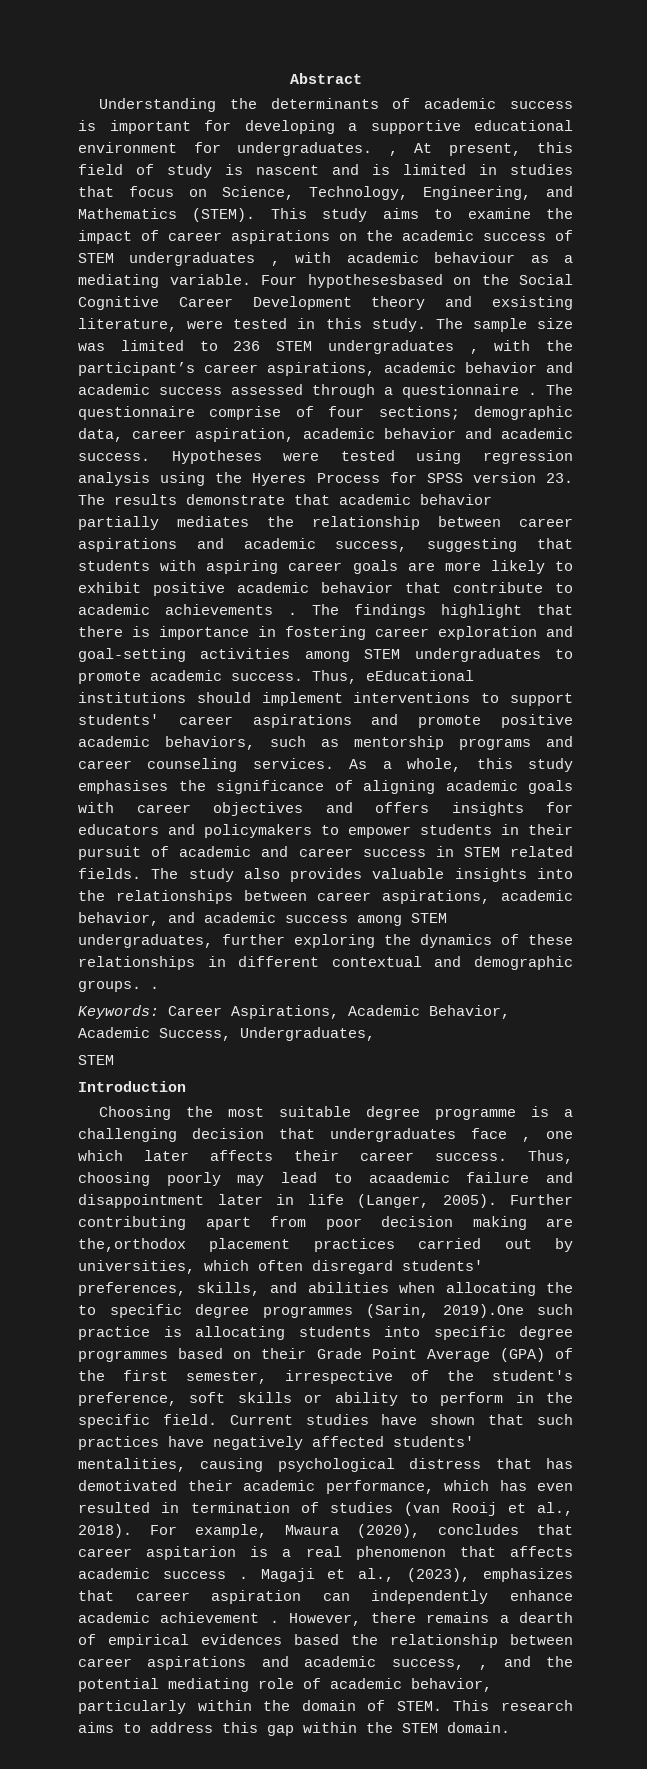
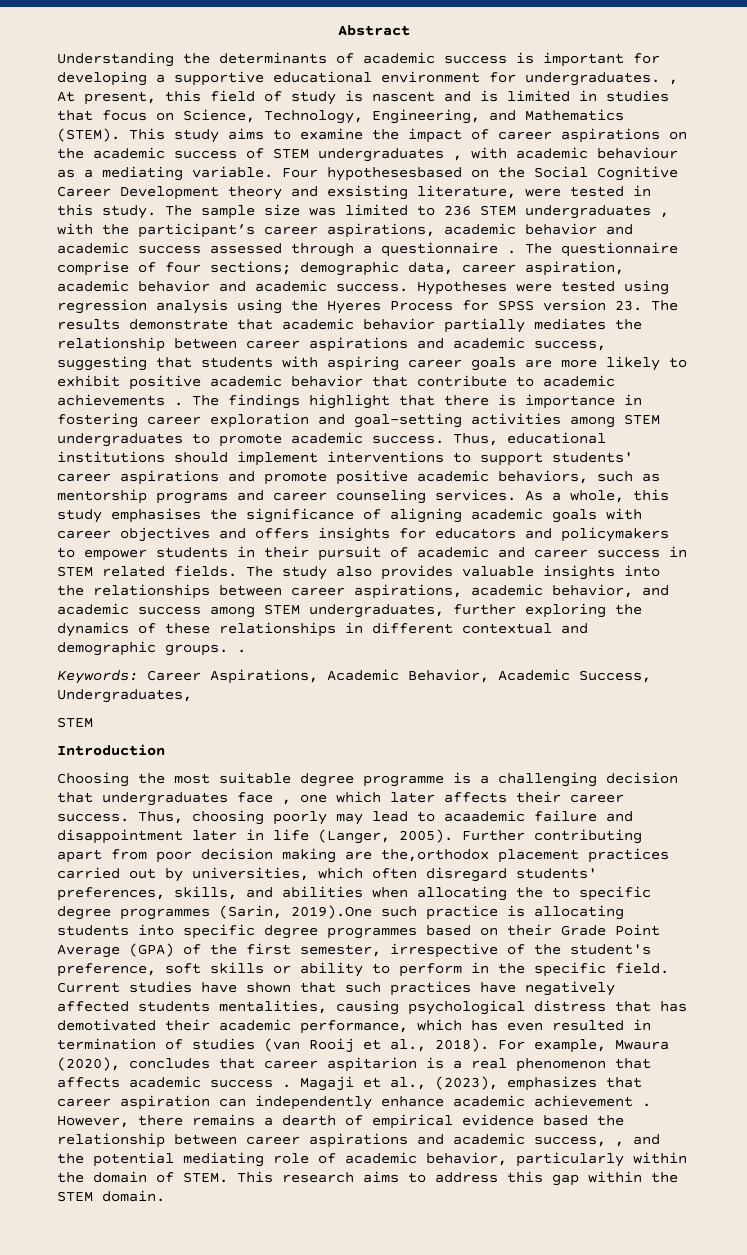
[366,670,474,681] eEducational -> [507,432,606,444] educational
[393,1436,474,1447] students' -> [138,1001,210,1012] students
[201,1634,282,1645] evidences -> [462,1114,534,1126] evidence

